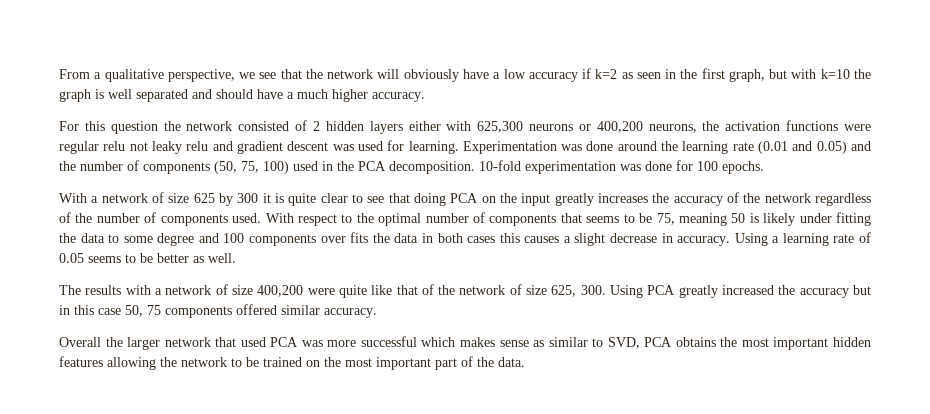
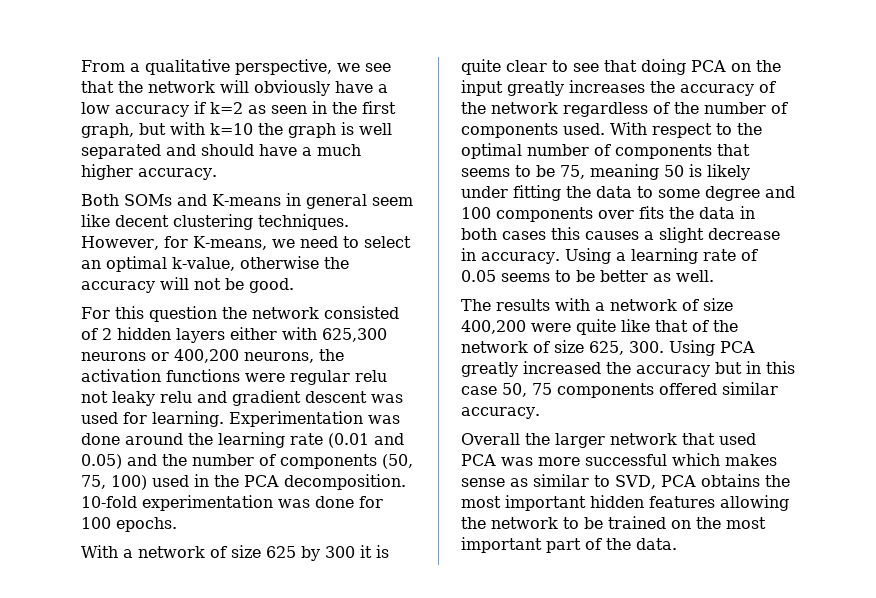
(425, 97) none -> [81,193,413,209] [81,214,349,230] [81,236,411,250] [81,256,349,272] [81,277,294,293] // Both SOMs and K-means in general seem like decent clustering techniques. However, for K-means, we need to select an optimal k-value, otherwise the accuracy will not be good.

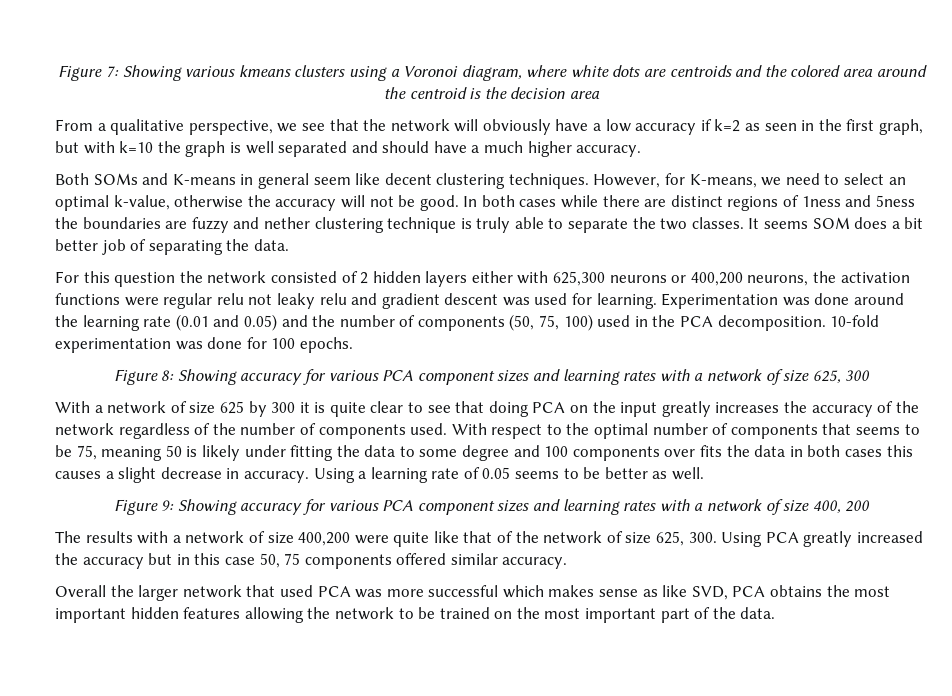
(81, 66) none -> [58,65,927,81] [384,87,600,99] Figure 7: Showing various kmeans clusters using a Voronoi diagram, where white dots are centroids and the colored area around the centroid is the decision area //
(294, 285) none -> [463,195,915,211] [55,217,924,233] [55,239,289,255] In both cases while there are distinct regions of 1ness and 5ness the boundaries are fuzzy and nether clustering technique is truly able to separate the two classes. It seems SOM does a bit better job of separating the data.
(177, 524) none -> [113,369,871,385] // Figure 8: Showing accuracy for various PCA component sizes and learning rates with a network of size 625, 300
(714, 276) none -> [113,499,871,515] // Figure 9: Showing accuracy for various PCA component sizes and learning rates with a network of size 400, 200
[533,474,610,487] similar to -> [662,585,688,597] like

